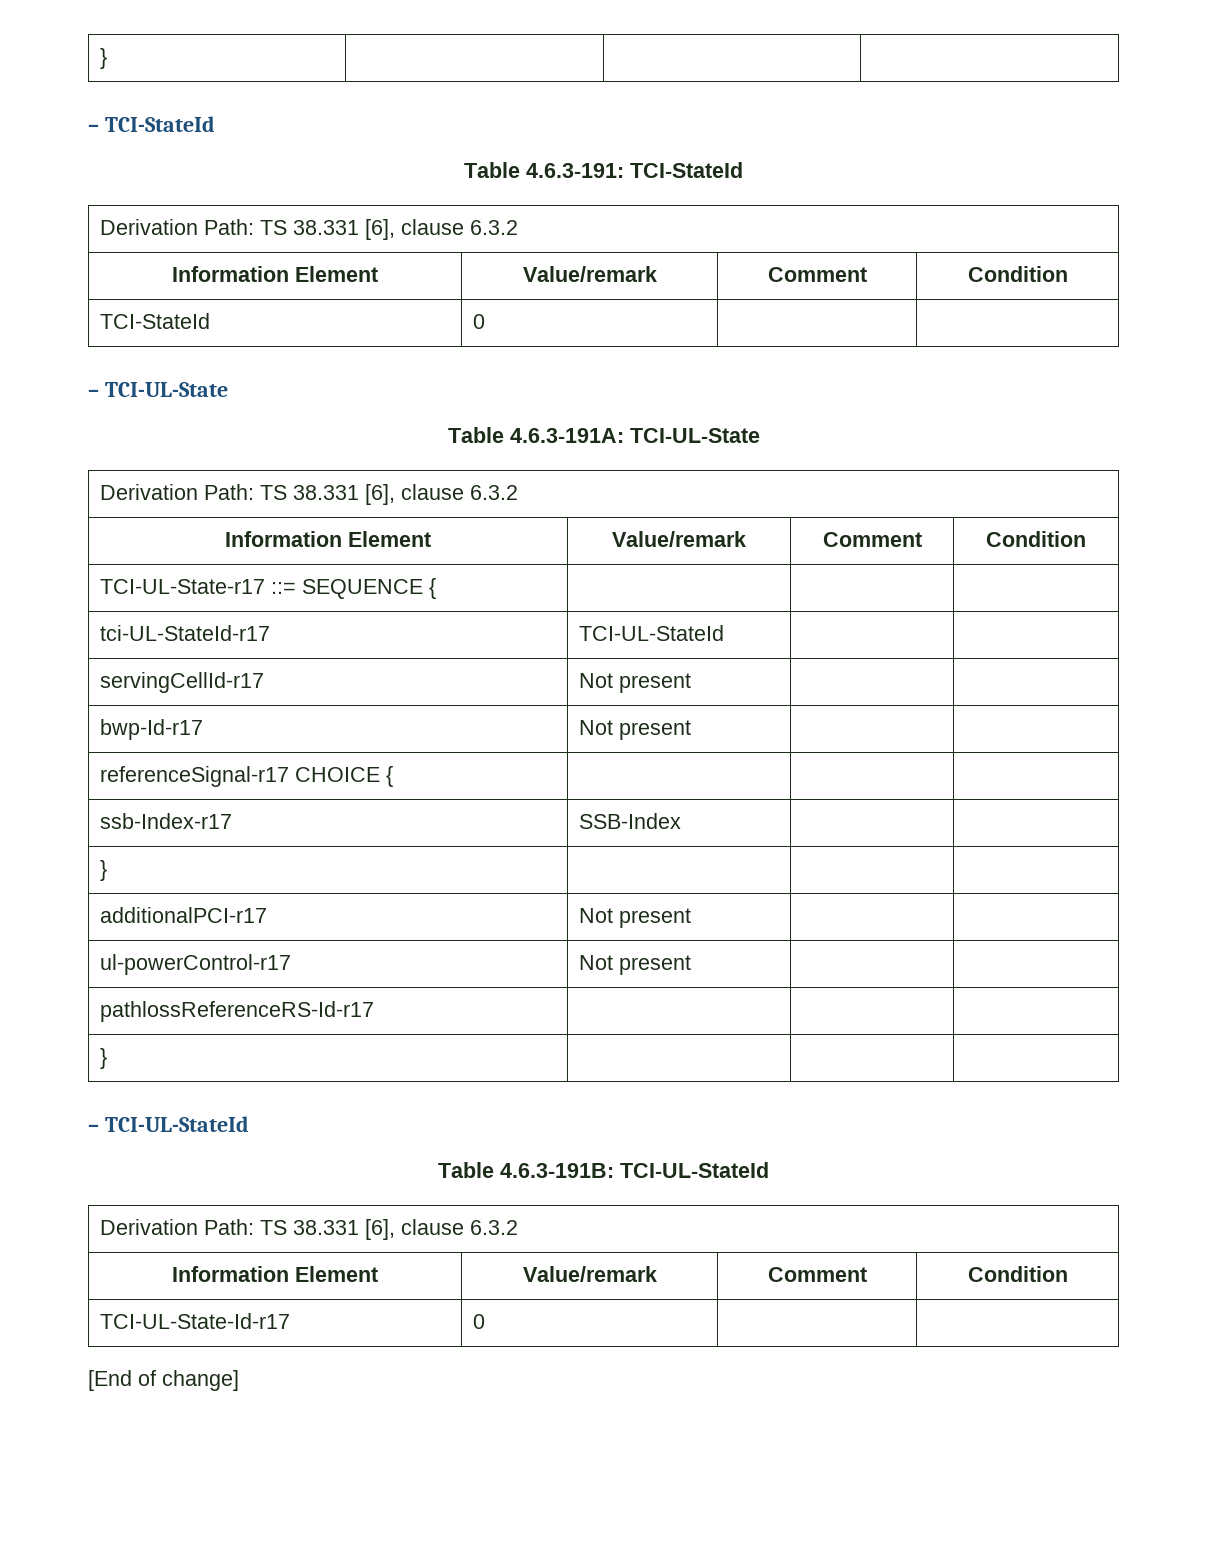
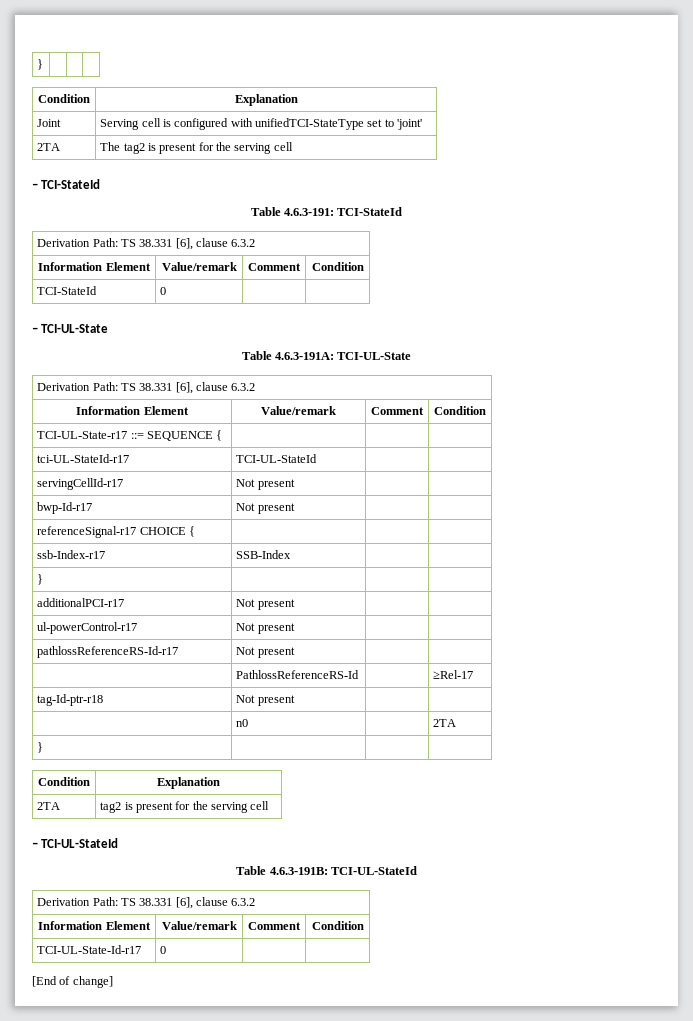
[100,48,108,69] } | | | -> [37,59,44,70] [38,94,90,103] [234,94,298,106] [37,119,62,127] [100,118,423,130] [37,143,61,151] [100,142,293,154] } | | | // Condition | Explanation // Joint | Serving cell is configured with unifiedTCI-StateType set to 'joint' // 2TA | The tag2 is present for the serving cell
[100,1048,108,1069] | | // } | | | -> [236,647,295,658] [236,670,360,679] [433,670,474,679] [37,694,104,706] [236,695,295,706] [236,719,249,727] [433,719,457,727] [37,742,44,753] [38,777,90,786] [157,777,220,789] [37,802,61,810] [100,801,270,813] Not present | | // | PathlossReferenceRS-Id | | ≥Rel-17 // tag-Id-ptr-r18 | Not present | | // | n0 | | 2TA // } | | | // Condition | Explanation // 2TA | tag2 is present for the serving cell

